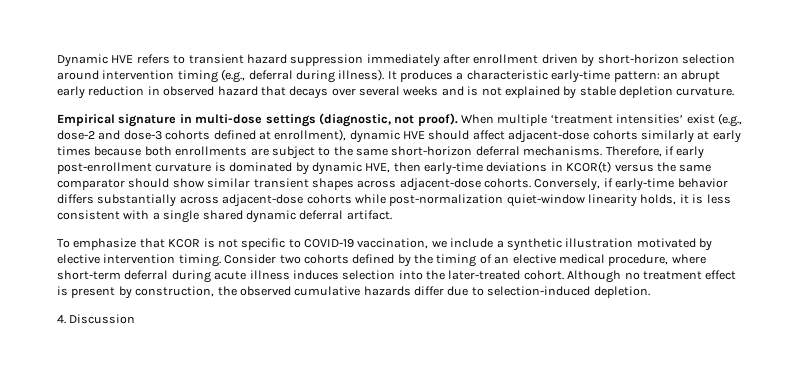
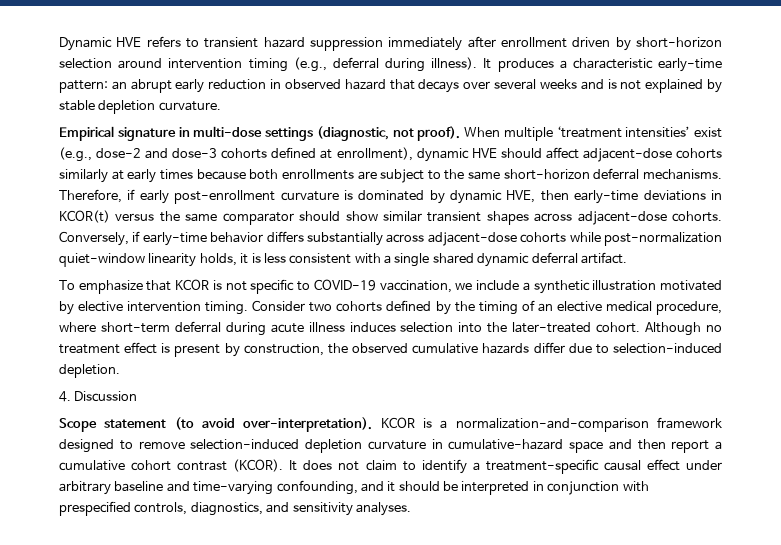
(136, 319) none -> [59,417,722,432] [59,439,722,453] [59,459,722,474] [59,480,649,495] [59,501,411,516] // Scope statement (to avoid over-interpretation). KCOR is a normalization-and-comparison framework designed to remove selection-induced depletion curvature in cumulative-hazard space and then report a cumulative cohort contrast (KCOR). It does not claim to identify a treatment-specific causal effect under arbitrary baseline and time-varying confounding, and it should be interpreted in conjunction with prespecified controls, diagnostics, and sensitivity analyses.

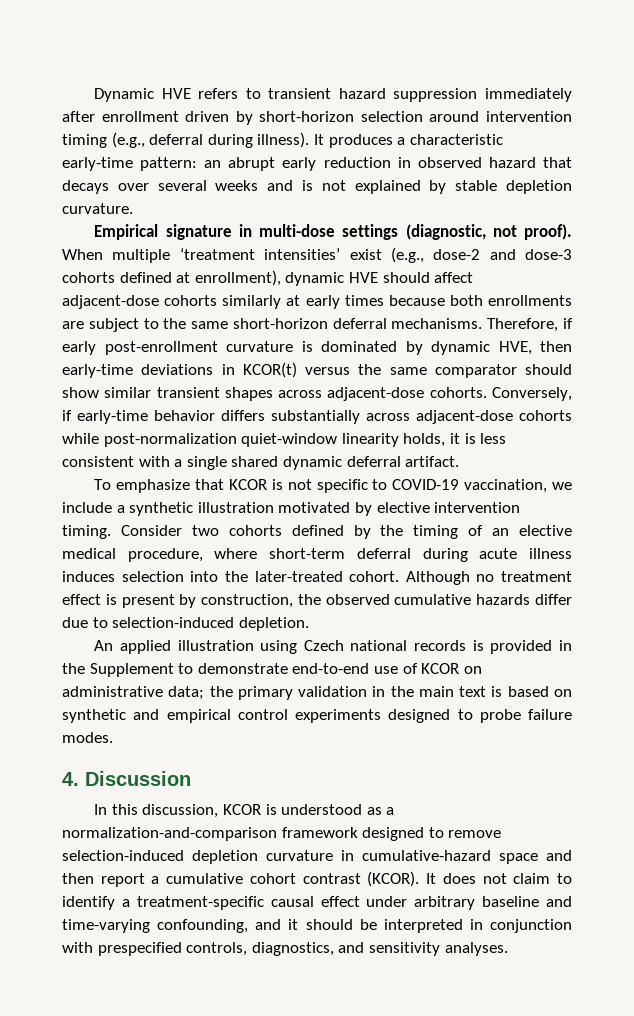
[59,391,138,402] [59,417,432,432] 4. Discussion // Scope statement (to avoid over-interpretation). KCOR is -> [94,640,572,654] [62,663,482,677] [62,686,572,700] [62,709,572,723] [62,732,113,743] [62,771,191,786] [94,804,382,818] An applied illustration using Czech national records is provided in the Supplement to demonstrate end-to-end use of KCOR on administrative data; the primary validation in the main text is based on synthetic and empirical control experiments designed to probe failure modes. // 4. Discussion // In this discussion, KCOR is understood as

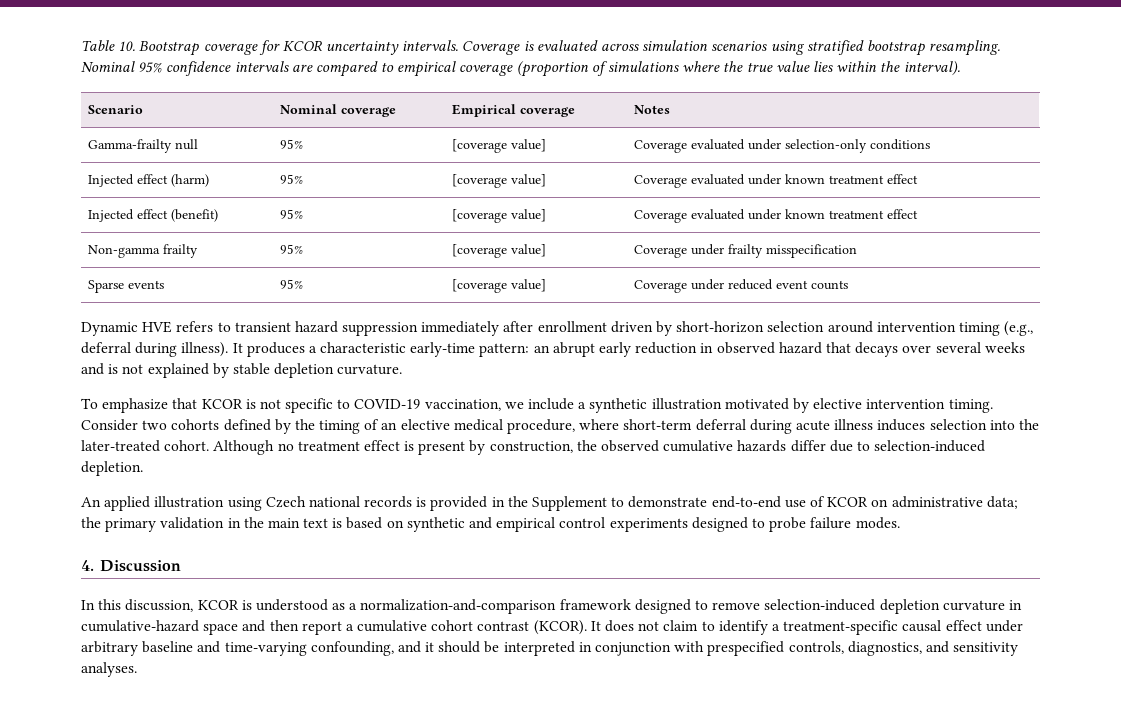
(94, 95) none -> [81,40,1001,56] [81,61,960,77] [87,105,143,114] [279,104,396,117] [451,104,575,117] [633,105,670,114] [87,139,198,153] [279,139,303,149] [451,139,546,153] [633,139,930,153] [87,174,209,187] [279,174,303,184] [451,174,546,188] [633,174,918,188] [87,209,218,222] [279,209,303,219] [451,209,546,223] [633,209,918,223] [87,244,198,258] [279,244,303,254] [451,244,546,258] [633,244,857,258] [87,280,164,293] [279,279,303,289] [451,279,546,293] [633,279,848,293] Table 10. Bootstrap coverage for KCOR uncertainty intervals. Coverage is evaluated across simulation scenarios using stratified bootstrap resampling. Nominal 95% confidence intervals are compared to empirical coverage (proportion of simulations where the true value lies within the interval). // Scenario | Nominal coverage | Empirical coverage | Notes // Gamma-frailty null | 95% | [coverage value] | Coverage evaluated under selection-only conditions // Injected effect (harm) | 95% | [coverage value] | Coverage evaluated under known treatment effect // Injected effect (benefit) | 95% | [coverage value] | Coverage evaluated under known treatment effect // Non-gamma frailty | 95% | [coverage value] | Coverage under frailty misspecification // Sparse events | 95% | [coverage value] | Coverage under reduced event counts //
[94,224,572,240] [62,247,572,263] [62,270,474,286] [62,295,572,309] [62,318,573,332] [62,341,572,355] [62,362,572,378] [62,387,572,401] [62,410,572,424] [62,433,507,447] [62,456,460,470] // Empirical signature in multi-dose settings (diagnostic, not proof). When multiple ‘treatment intensities’ exist (e.g., dose-2 and dose-3 cohorts defined at enrollment), dynamic HVE should affect adjacent-dose cohorts similarly at early times because both enrollments are subject to the same short-horizon deferral mechanisms. Therefore, if early post-enrollment curvature is dominated by dynamic HVE, then early-time deviations in KCOR(t) versus the same comparator should show similar transient shapes across adjacent-dose cohorts. Conversely, if early-time behavior differs substantially across adjacent-dose cohorts while post-normalization quiet-window linearity holds, it is less consistent with a single shared dynamic deferral artifact. -> (403, 369) none

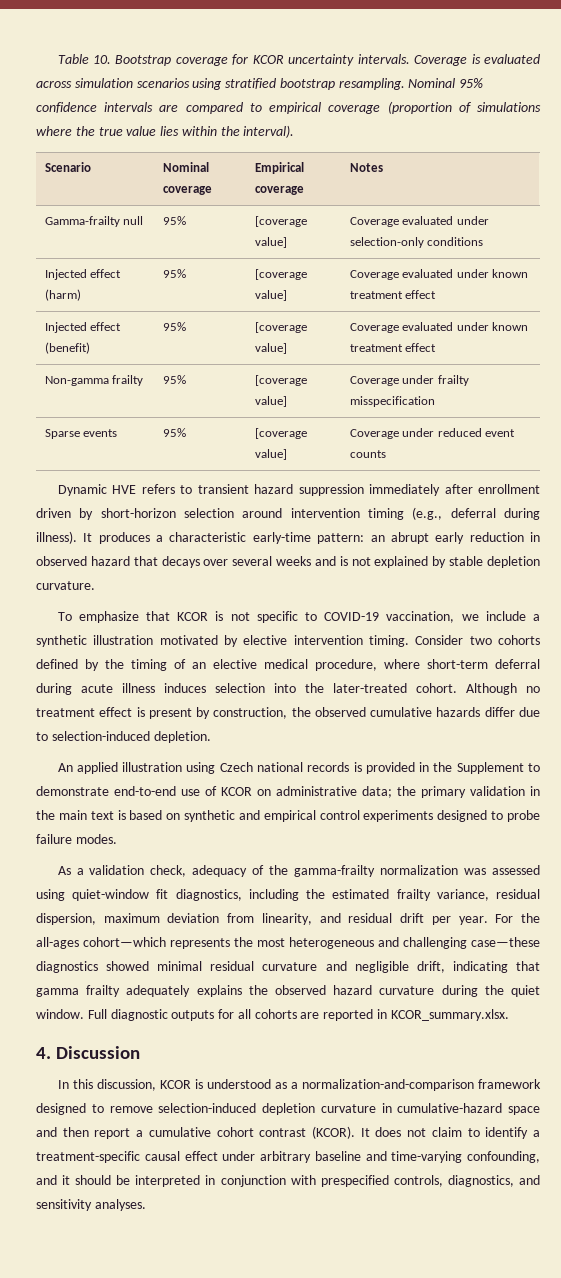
(900, 523) none -> [57,865,540,877] [36,889,540,901] [36,913,541,925] [36,937,540,949] [36,961,540,973] [36,985,540,997] [36,1009,509,1021] // As a validation check, adequacy of the gamma-frailty normalization was assessed using quiet-window fit diagnostics, including the estimated frailty variance, residual dispersion, maximum deviation from linearity, and residual drift per year. For the all-ages cohort—which represents the most heterogeneous and challenging case—these diagnostics showed minimal residual curvature and negligible drift, indicating that gamma frailty adequately explains the observed hazard curvature during the quiet window. Full diagnostic outputs for all cohorts are reported in KCOR_summary.xlsx.

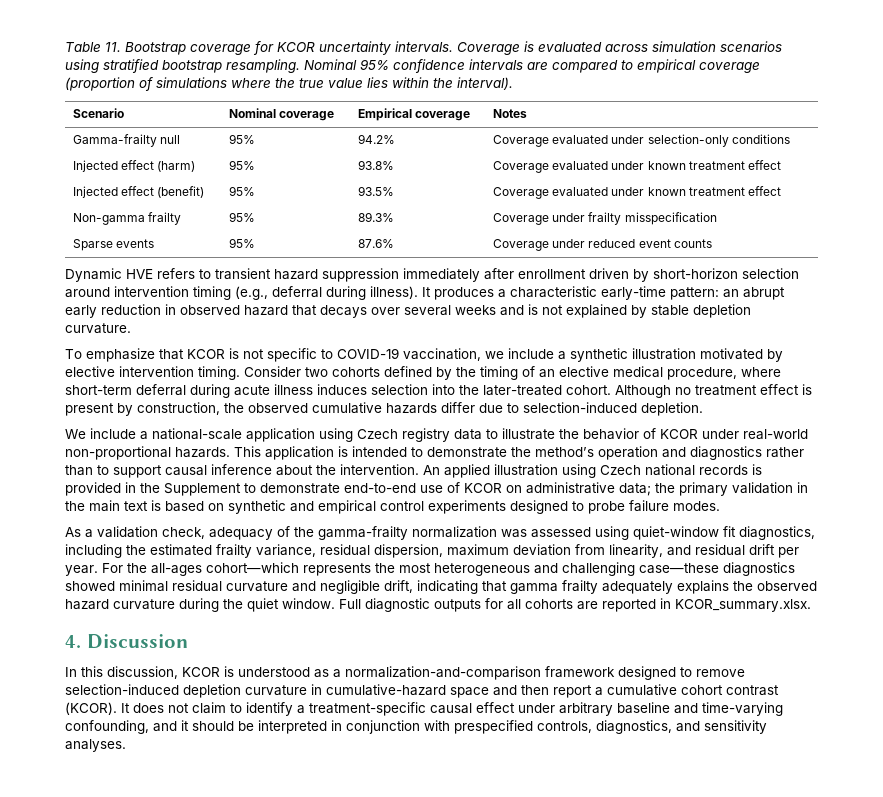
[93,55,112,64] 10. -> [105,42,121,52] 11.
[254,216,307,227] [254,237,287,248] [coverage value] -> [357,134,395,144] 94.2%
[254,269,307,280] [254,290,287,301] [coverage value] -> [357,160,394,170] 93.8%
[254,322,307,333] [254,343,287,354] [coverage value] -> [357,186,394,196] 93.5%
[254,375,307,386] [254,396,287,407] [coverage value] -> [357,212,394,222] 89.3%
[254,428,307,439] [254,449,287,460] [coverage value] -> [357,239,394,248] 87.6%
(211, 737) none -> [65,428,808,442] [65,446,804,460] [65,464,419,478] We include a national-scale application using Czech registry data to illustrate the behavior of KCOR under real-world non-proportional hazards. This application is intended to demonstrate the method’s operation and diagnostics rather than to support causal inference about the intervention.

